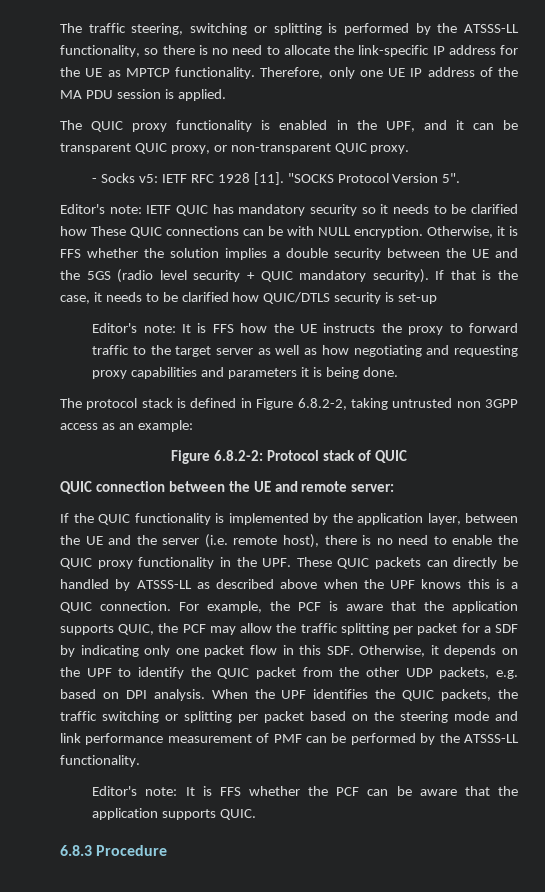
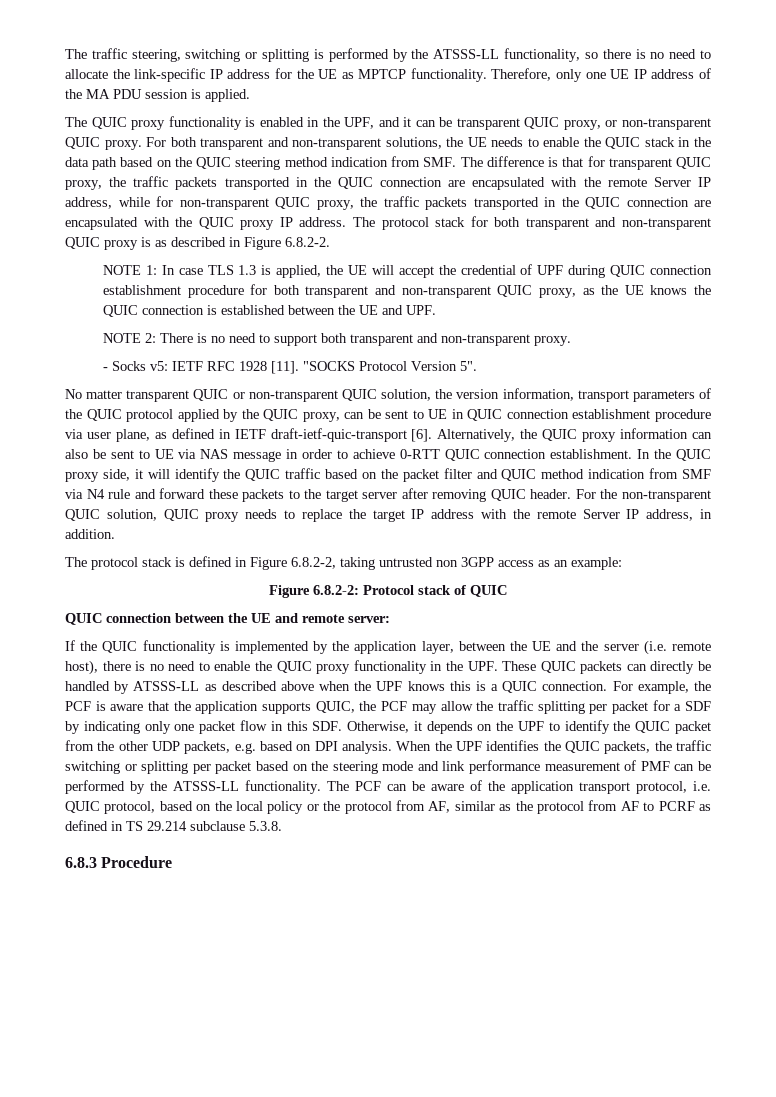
(410, 149) none -> [146,137,711,150] [65,156,712,170] [65,176,711,190] [65,196,711,210] [65,216,711,230] [65,237,330,250] [102,264,712,278] [102,284,712,298] [102,305,436,317] [102,333,571,346] For both transparent and non-transparent solutions, the UE needs to enable the QUIC stack in the data path based on the QUIC steering method indication from SMF. The difference is that for transparent QUIC proxy, the traffic packets transported in the QUIC connection are encapsulated with the remote Server IP address, while for non-transparent QUIC proxy, the traffic packets transported in the QUIC connection are encapsulated with the QUIC proxy IP address. The protocol stack for both transparent and non-transparent QUIC proxy is as described in Figure 6.8.2-2. // NOTE 1: In case TLS 1.3 is applied, the UE will accept the credential of UPF during QUIC connection establishment procedure for both transparent and non-transparent QUIC proxy, as the UE knows the QUIC connection is established between the UE and UPF. // NOTE 2: There is no need to support both transparent and non-transparent proxy.
[60,204,519,216] [60,226,518,238] [60,248,518,260] [60,269,518,283] [60,292,438,304] [92,323,518,335] [92,345,518,357] [92,367,398,379] Editor's note: IETF QUIC has mandatory security so it needs to be clarified how These QUIC connections can be with NULL encryption. Otherwise, it is FFS whether the solution implies a double security between the UE and the 5GS (radio level security + QUIC mandatory security). If that is the case, it needs to be clarified how QUIC/DTLS security is set-up // Editor's note: It is FFS how the UE instructs the proxy to forward traffic to the target server as well as how negotiating and requesting proxy capabilities and parameters it is being done. -> [65,388,711,402] [65,409,711,422] [65,428,713,442] [65,449,712,462] [65,468,712,482] [65,488,711,502] [65,509,712,522] [65,529,115,539] No matter transparent QUIC or non-transparent QUIC solution, the version information, transport parameters of the QUIC protocol applied by the QUIC proxy, can be sent to UE in QUIC connection establishment procedure via user plane, as defined in IETF draft-ietf-quic-transport [6]. Alternatively, the QUIC proxy information can also be sent to UE via NAS message in order to achieve 0-RTT QUIC connection establishment. In the QUIC proxy side, it will identify the QUIC traffic based on the packet filter and QUIC method indication from SMF via N4 rule and forward these packets to the target server after removing QUIC header. For the non-transparent QUIC solution, QUIC proxy needs to replace the target IP address with the remote Server IP address, in addition.
[92,786,329,796] // Editor's note: It is FFS whether the -> [327,781,349,791] The
[464,786,518,796] [92,808,257,820] that the application supports QUIC. -> [470,780,711,794] [65,800,711,814] [65,820,282,831] of the application transport protocol, i.e. QUIC protocol, based on the local policy or the protocol from AF, similar as the protocol from AF to PCRF as defined in TS 29.214 subclause 5.3.8.

